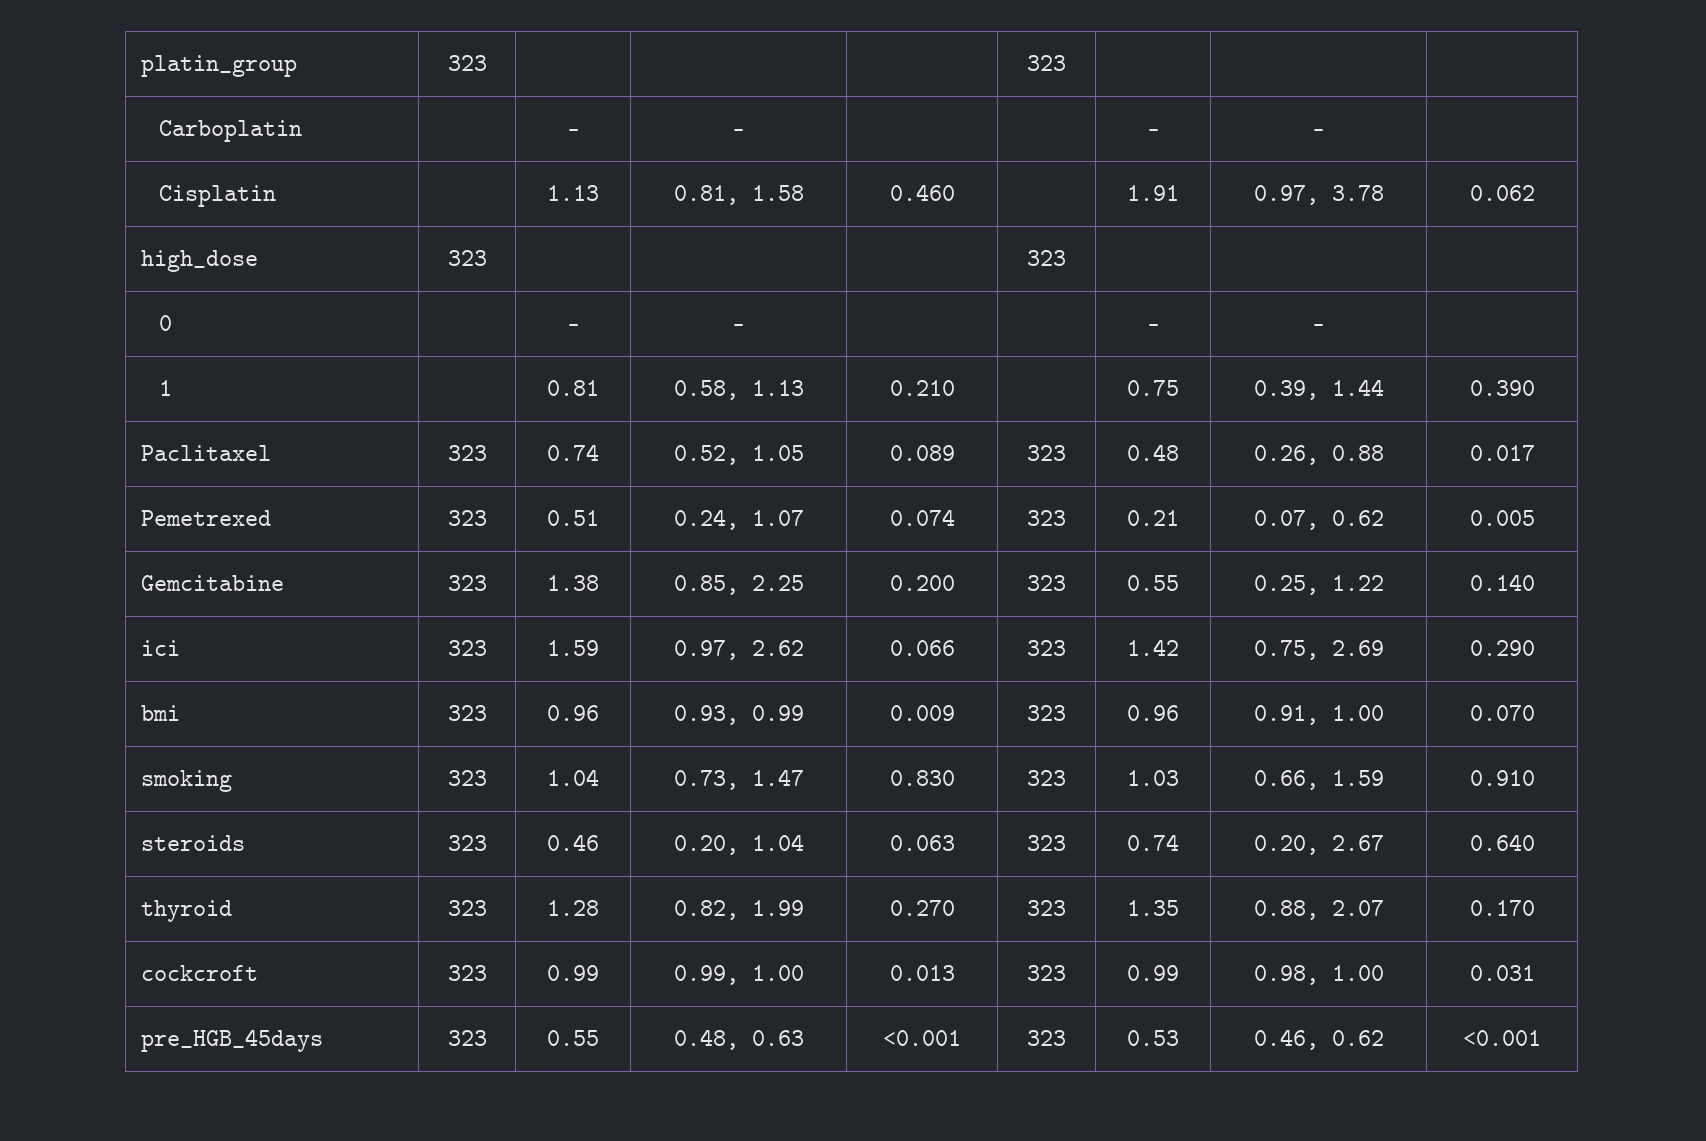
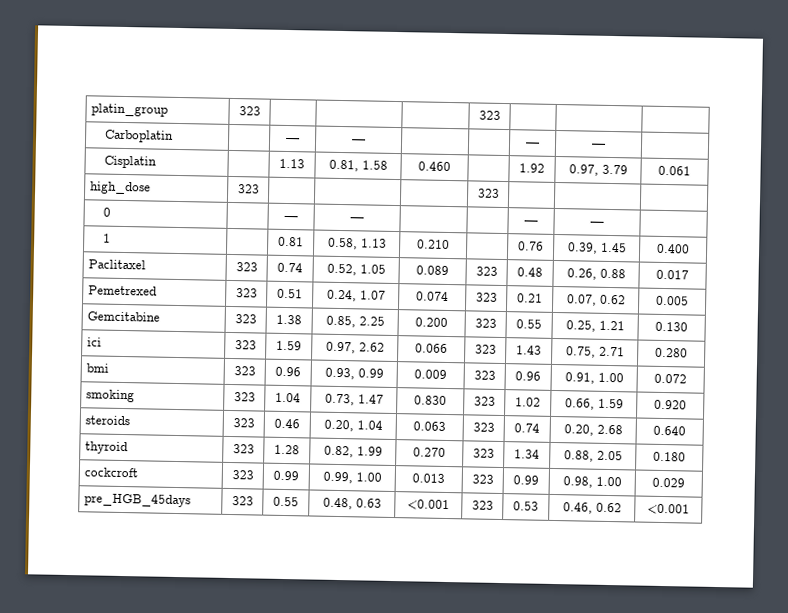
[1127,185,1179,201] [1253,185,1384,205] [1469,185,1535,201] 1.91 | 0.97, 3.78 | 0.062 -> [519,163,545,173] [568,164,628,176] [658,165,691,176] 1.92 | 0.97, 3.79 | 0.061
[1127,380,1179,396] 0.75 -> [518,241,544,251] 0.76
[1331,379,1384,396] [1469,380,1535,396] 1.44 | 0.390 -> [600,242,627,253] [657,243,690,254] 1.45 | 0.400
[1331,575,1384,591] [1469,574,1535,591] 1.22 | 0.140 -> [598,320,625,331] [655,321,688,332] 1.21 | 0.130
[1127,639,1179,656] 1.42 -> [516,345,542,355] 1.43
[1331,640,1384,656] [1469,640,1535,656] 2.69 | 0.290 -> [598,346,625,357] [655,347,688,358] 2.71 | 0.280
[1469,705,1535,721] 0.070 -> [654,373,687,384] 0.072
[1127,770,1179,786] 1.03 -> [515,397,541,407] 1.02
[1469,770,1535,786] 0.910 -> [654,399,687,410] 0.920
[1331,835,1384,851] 2.67 -> [596,424,623,435] 2.68
[1127,900,1179,916] 1.35 -> [514,449,540,459] 1.34
[1331,900,1384,916] [1469,900,1535,916] 2.07 | 0.170 -> [596,450,623,461] [653,451,686,462] 2.05 | 0.180
[1469,965,1535,981] 0.031 -> [652,477,685,488] 0.029

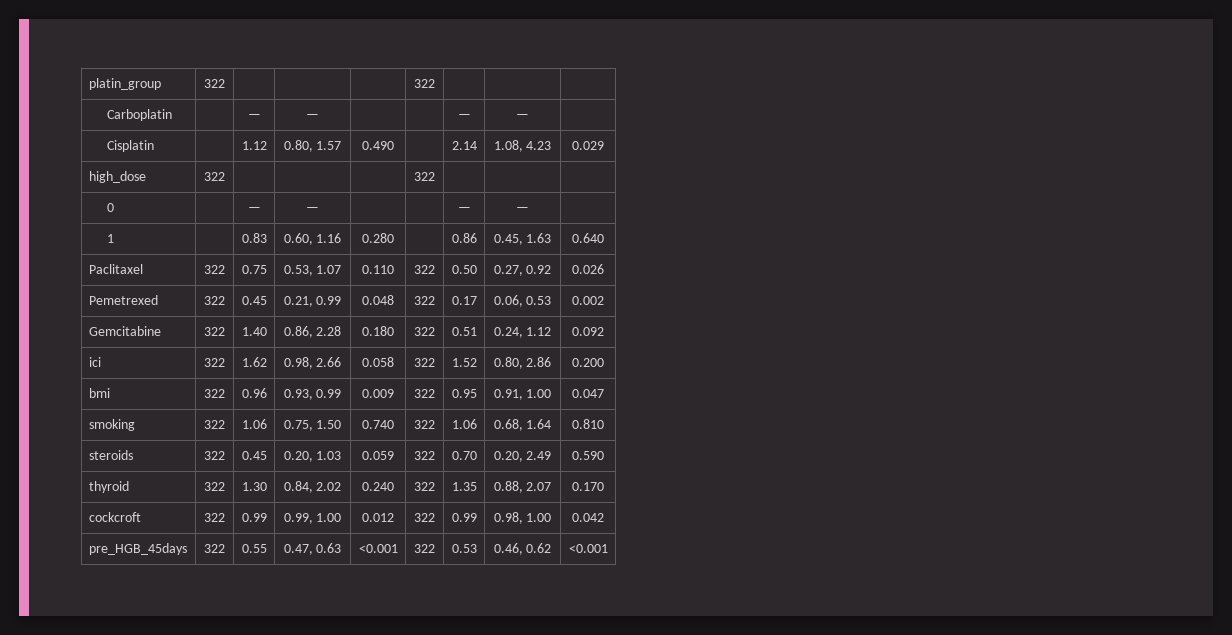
[238,106,261,116] [478,110,501,120] 323 | | | | 323 -> [204,79,225,88] [414,79,435,88] 322 | | | | 322
[279,158,305,169] [328,159,388,172] [418,161,451,172] [519,163,545,173] [568,164,628,176] [658,165,691,176] 1.13 | 0.81, 1.58 | 0.460 | | 1.92 | 0.97, 3.79 | 0.061 -> [241,141,267,150] [283,140,342,152] [362,141,394,150] [451,141,477,150] [493,140,552,152] [572,141,604,150] 1.12 | 0.80, 1.57 | 0.490 | | 2.14 | 1.08, 4.23 | 0.029
[237,184,260,194] [477,188,500,198] 323 | | | | 323 -> [204,172,225,181] [414,172,435,181] 322 | | | | 322
[278,236,304,247] [327,237,387,250] [417,239,450,250] [518,241,544,251] [567,242,627,254] [657,243,690,254] [87,259,146,270] [235,262,258,272] [277,262,303,273] [326,263,386,276] [416,265,449,276] [475,266,498,276] [517,267,543,277] [566,268,626,280] [656,269,689,280] [87,285,157,296] [235,288,258,298] [277,288,303,299] [326,289,386,302] [416,291,449,302] [475,292,498,302] [517,293,543,303] [566,294,626,306] [656,295,689,306] [86,311,160,322] [234,314,257,324] [276,314,302,325] [325,315,385,328] [415,317,448,327] [474,318,497,328] [516,319,542,329] [565,320,625,332] [655,321,688,332] [86,337,102,347] [234,340,257,350] [276,340,302,351] [325,341,385,354] [415,343,448,353] [474,344,497,354] [516,345,542,355] [565,346,625,358] [655,347,688,358] 0.81 | 0.58, 1.13 | 0.210 | | 0.76 | 0.39, 1.45 | 0.400 // Paclitaxel | 323 | 0.74 | 0.52, 1.05 | 0.089 | 323 | 0.48 | 0.26, 0.88 | 0.017 // Pemetrexed | 323 | 0.51 | 0.24, 1.07 | 0.074 | 323 | 0.21 | 0.07, 0.62 | 0.005 // Gemcitabine | 323 | 1.38 | 0.85, 2.25 | 0.200 | 323 | 0.55 | 0.25, 1.21 | 0.130 // ici | 323 | 1.59 | 0.97, 2.62 | 0.066 | 323 | 1.43 | 0.75, 2.71 | 0.280 -> [241,233,267,243] [283,233,342,245] [362,233,394,243] [451,233,477,243] [493,233,552,245] [572,233,604,243] [88,264,143,274] [204,265,225,274] [241,265,267,274] [283,265,342,276] [362,265,394,274] [414,265,435,274] [451,265,477,274] [493,265,552,276] [572,264,604,274] [88,295,158,305] [204,296,225,305] [241,296,267,305] [283,296,342,307] [362,295,394,305] [414,296,435,305] [451,296,477,305] [493,295,552,307] [572,296,604,305] [88,326,161,336] [204,327,225,336] [241,327,267,336] [283,326,342,338] [362,326,394,336] [414,327,435,336] [451,327,477,336] [493,327,552,338] [572,327,604,336] [88,357,101,367] [204,358,225,367] [241,357,267,367] [283,357,342,369] [362,357,394,367] [414,358,435,367] [451,358,477,367] [493,357,552,369] [572,358,604,367] 0.83 | 0.60, 1.16 | 0.280 | | 0.86 | 0.45, 1.63 | 0.640 // Paclitaxel | 322 | 0.75 | 0.53, 1.07 | 0.110 | 322 | 0.50 | 0.27, 0.92 | 0.026 // Pemetrexed | 322 | 0.45 | 0.21, 0.99 | 0.048 | 322 | 0.17 | 0.06, 0.53 | 0.002 // Gemcitabine | 322 | 1.40 | 0.86, 2.28 | 0.180 | 322 | 0.51 | 0.24, 1.12 | 0.092 // ici | 322 | 1.62 | 0.98, 2.66 | 0.058 | 322 | 1.52 | 0.80, 2.86 | 0.200
[233,366,256,376] 323 -> [204,389,225,398] 322
[473,370,496,380] [515,371,541,381] 323 | 0.96 -> [414,389,435,398] [451,389,477,398] 322 | 0.95
[654,373,687,384] 0.072 -> [572,389,604,398] 0.047
[233,392,256,402] [275,392,301,403] [324,393,384,406] [414,395,447,405] [473,396,496,406] [515,397,541,407] [564,398,624,410] [654,399,687,410] 323 | 1.04 | 0.73, 1.47 | 0.830 | 323 | 1.02 | 0.66, 1.59 | 0.920 -> [204,420,225,429] [241,419,267,429] [283,420,342,431] [362,420,394,429] [414,420,435,429] [451,419,477,429] [493,419,552,431] [572,419,604,429] 322 | 1.06 | 0.75, 1.50 | 0.740 | 322 | 1.06 | 0.68, 1.64 | 0.810
[232,418,255,428] [274,418,300,429] [323,419,383,432] [413,421,446,431] [472,422,495,432] [514,423,540,433] [563,424,623,436] [653,425,686,436] 323 | 0.46 | 0.20, 1.04 | 0.063 | 323 | 0.74 | 0.20, 2.68 | 0.640 -> [204,451,225,460] [241,451,267,460] [283,451,342,462] [362,451,394,460] [414,451,435,460] [451,451,477,460] [493,451,552,462] [572,451,604,460] 322 | 0.45 | 0.20, 1.03 | 0.059 | 322 | 0.70 | 0.20, 2.49 | 0.590
[232,444,255,454] [274,444,300,455] [323,445,383,458] [413,447,446,457] [472,448,495,458] [514,449,540,459] 323 | 1.28 | 0.82, 1.99 | 0.270 | 323 | 1.34 -> [204,482,225,491] [241,482,267,491] [283,481,342,493] [362,482,394,491] [414,482,435,491] [451,482,477,491] 322 | 1.30 | 0.84, 2.02 | 0.240 | 322 | 1.35
[596,450,623,461] [653,451,686,462] 2.05 | 0.180 -> [526,482,552,491] [572,482,604,491] 2.07 | 0.170
[231,470,254,480] 323 -> [204,513,225,522] 322
[412,473,445,483] [471,474,494,484] 0.013 | 323 -> [362,513,394,522] [414,513,435,522] 0.012 | 322
[652,477,685,488] 0.029 -> [572,513,604,522] 0.042
[231,496,254,506] [273,496,299,507] [322,497,353,510] 323 | 0.55 | 0.48, -> [204,544,225,553] [241,544,267,553] [283,544,313,555] 322 | 0.55 | 0.47,
[471,500,494,510] 323 -> [414,544,435,553] 322

